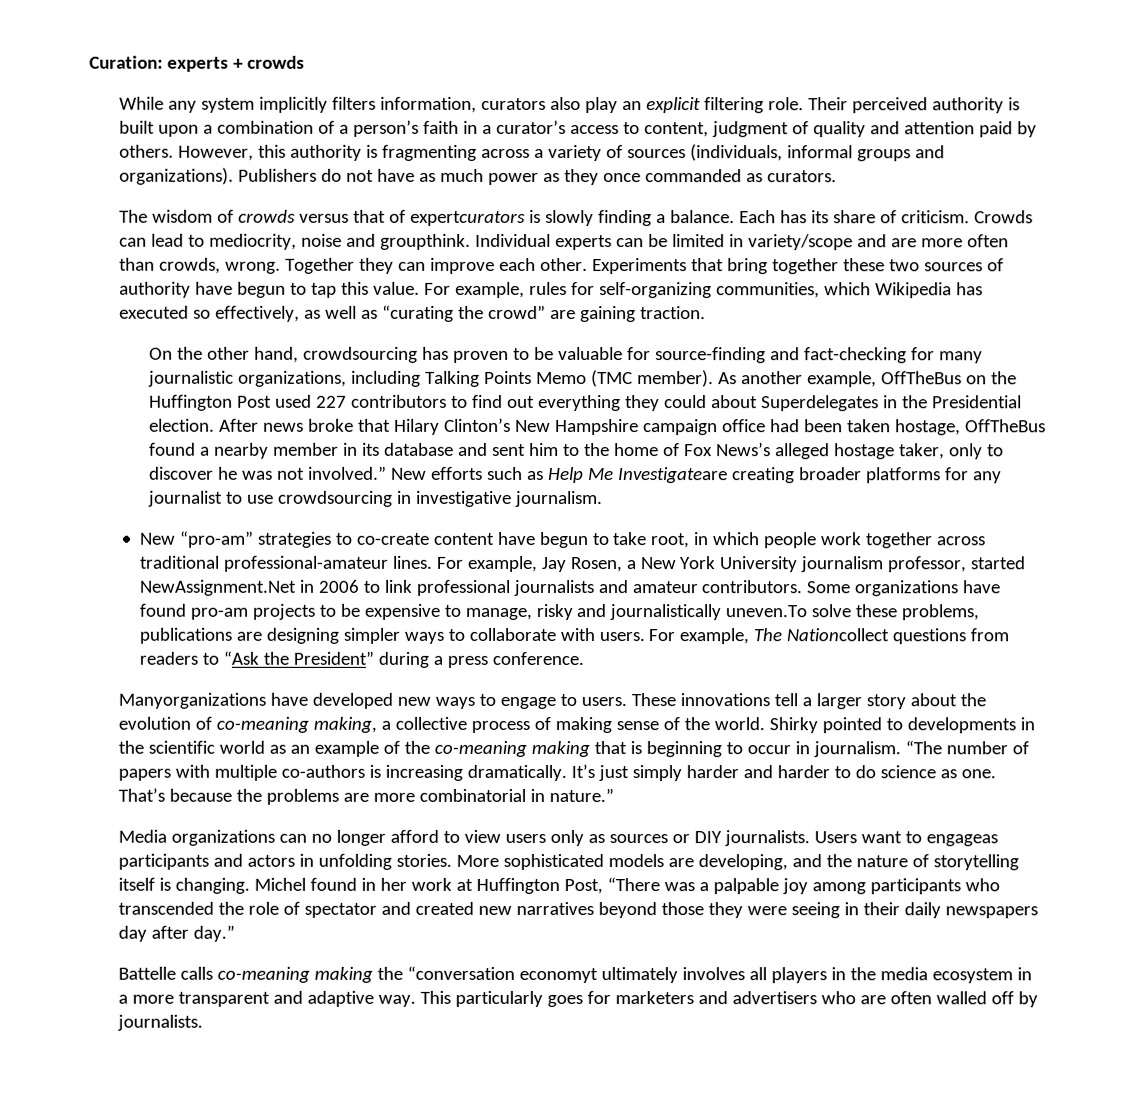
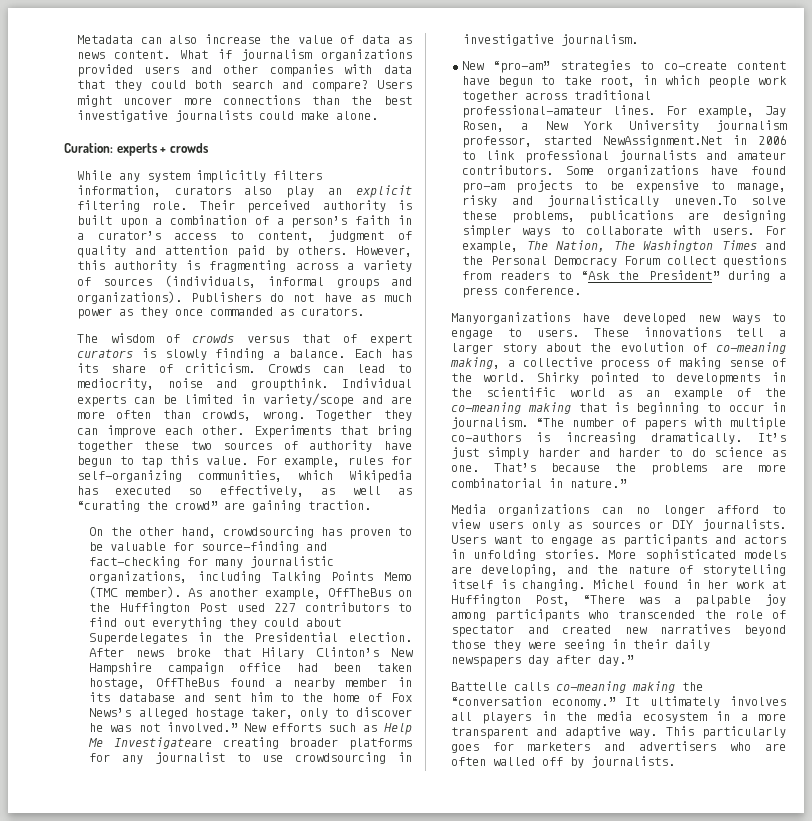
(89, 62) none -> [76,34,413,44] [76,49,412,61] [76,64,412,77] [76,80,412,92] [76,95,412,107] [76,110,378,122] Metadata can also increase the value of data as news content. What if journalism organizations provided users and other companies with data that they could both search and compare? Users might uncover more connections than the best investigative journalists could make alone. //
[410,210,527,226] expertcurators -> [370,334,412,346] [76,349,133,358] expert curators
[786,628,890,642] Nationcollect -> [556,240,786,252] [462,256,716,267] Nation, The Washington Times and the Personal Democracy Forum collect
[926,834,999,847] engageas -> [551,537,616,546] engage as
[519,967,599,984] economyt -> [552,697,640,708] economy.” It

